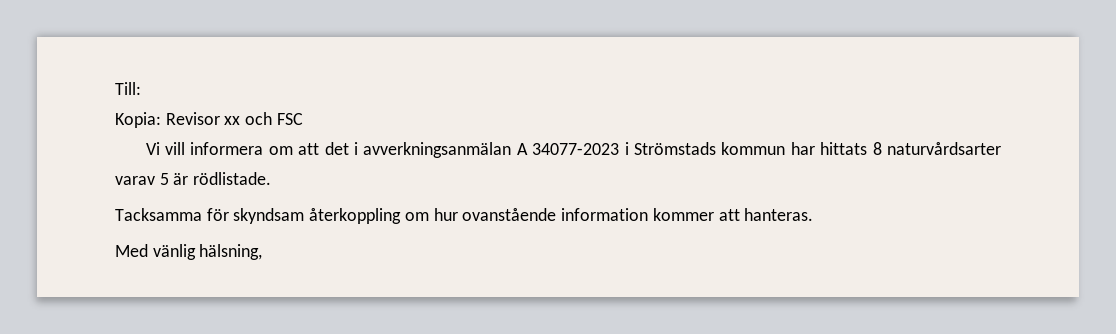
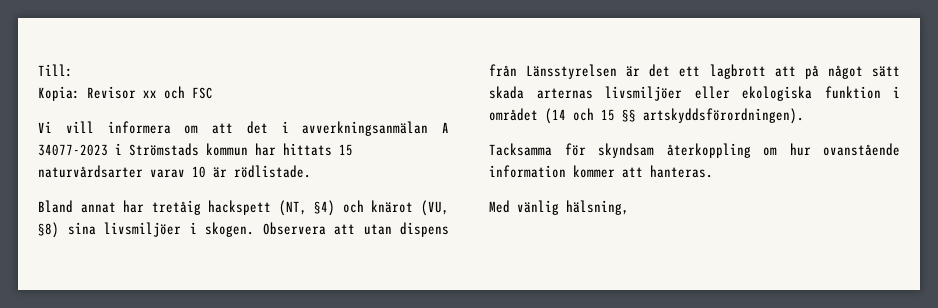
[872,142,882,155] 8 -> [339,144,353,156] 15
[159,173,169,185] 5 -> [192,166,206,178] 10
(272, 178) none -> [38,200,449,216] [38,222,449,238] [489,64,900,79] [489,86,900,101] [489,108,804,124] // Bland annat har tretåig hackspett (NT, §4) och knärot (VU, §8) sina livsmiljöer i skogen. Observera att utan dispens från Länsstyrelsen är det ett lagbrott att på något sätt skada arternas livsmiljöer eller ekologiska funktion i området (14 och 15 §§ artskyddsförordningen).

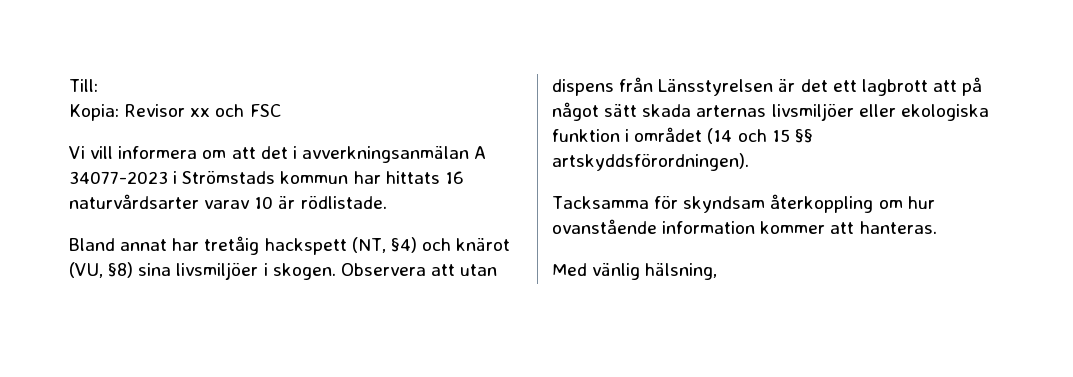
[339,144,353,156] 15 -> [444,171,464,184] 16

